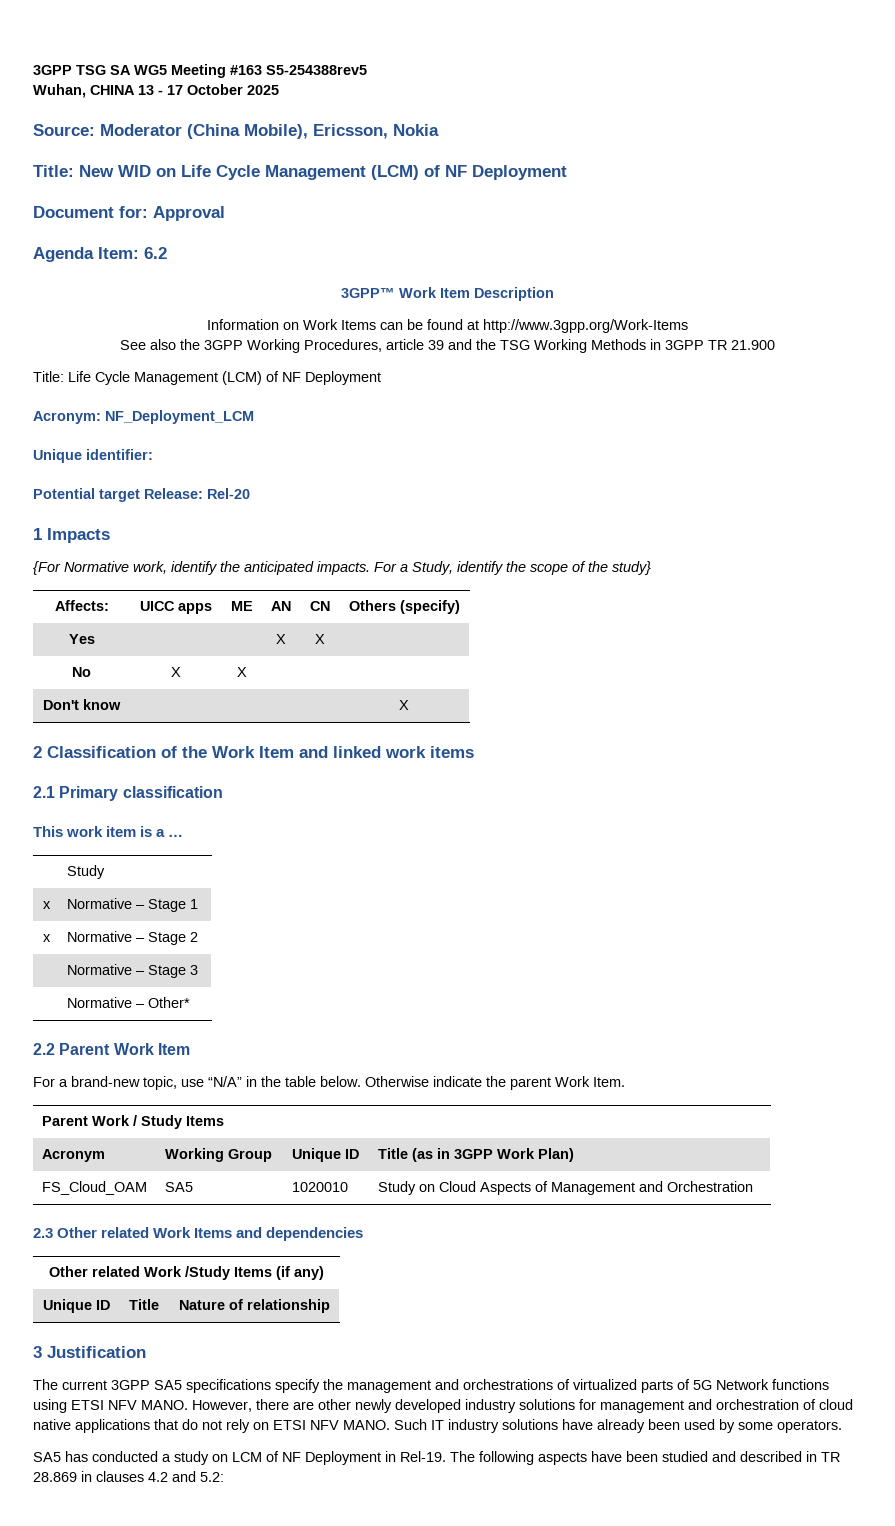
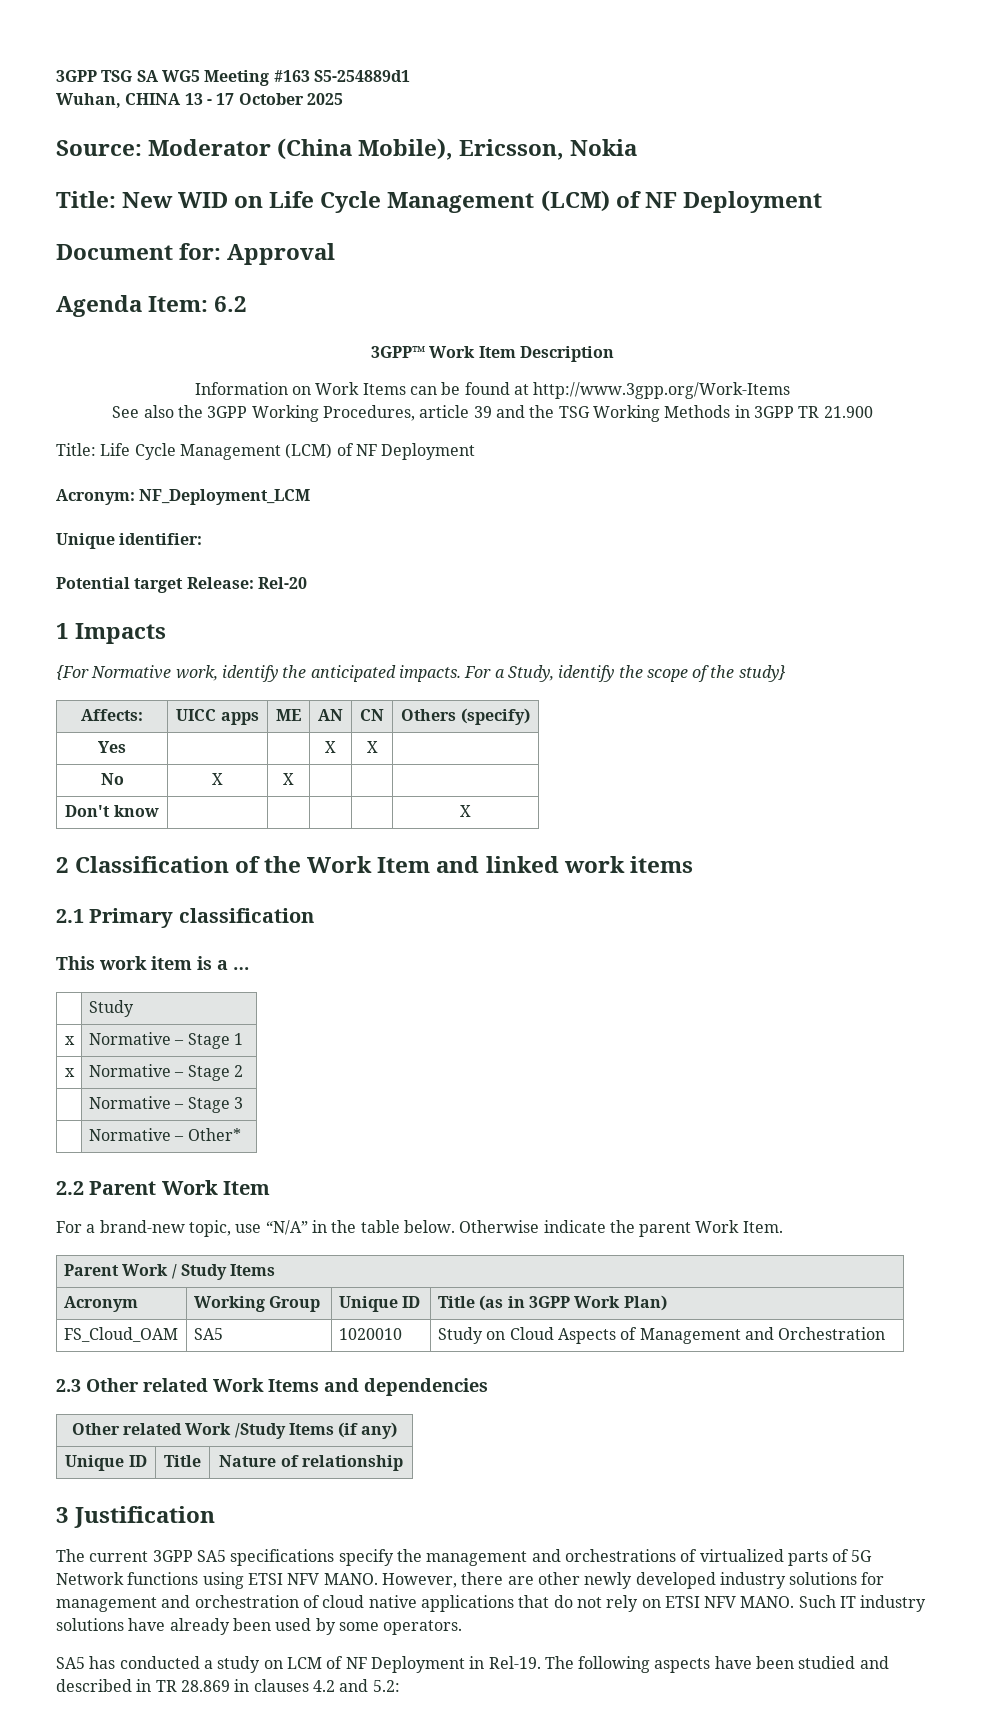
[266,65,367,75] S5-254388rev5 -> [313,70,410,82] S5-254889d1

